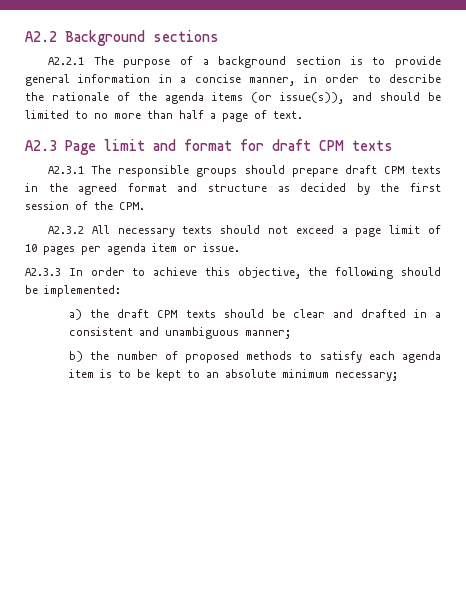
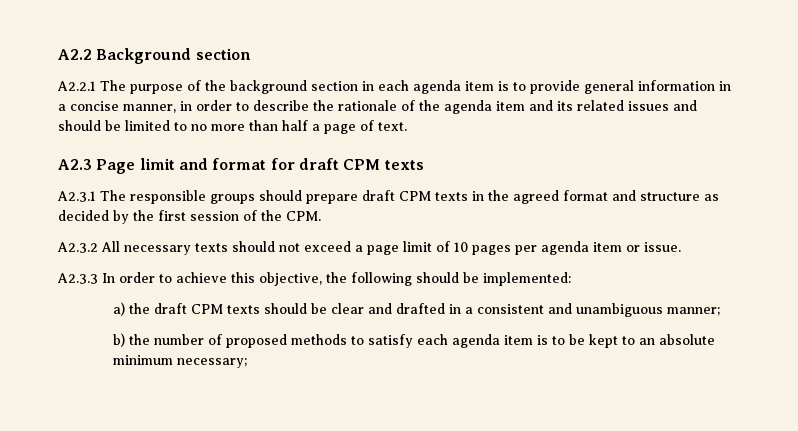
[153,30,219,42] sections -> [195,48,251,60] section
[202,59,209,65] a -> [205,80,226,91] the
(342, 60) none -> [362,80,494,94] in each agenda item
[212,92,344,104] items (or issue(s)), -> [496,100,669,111] item and its related issues

